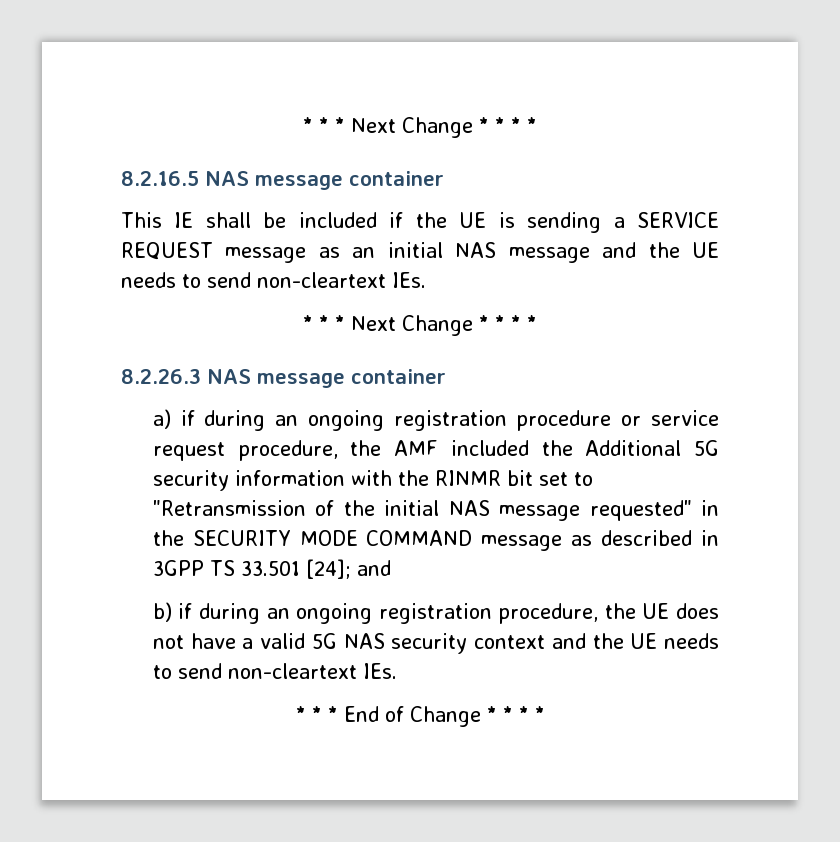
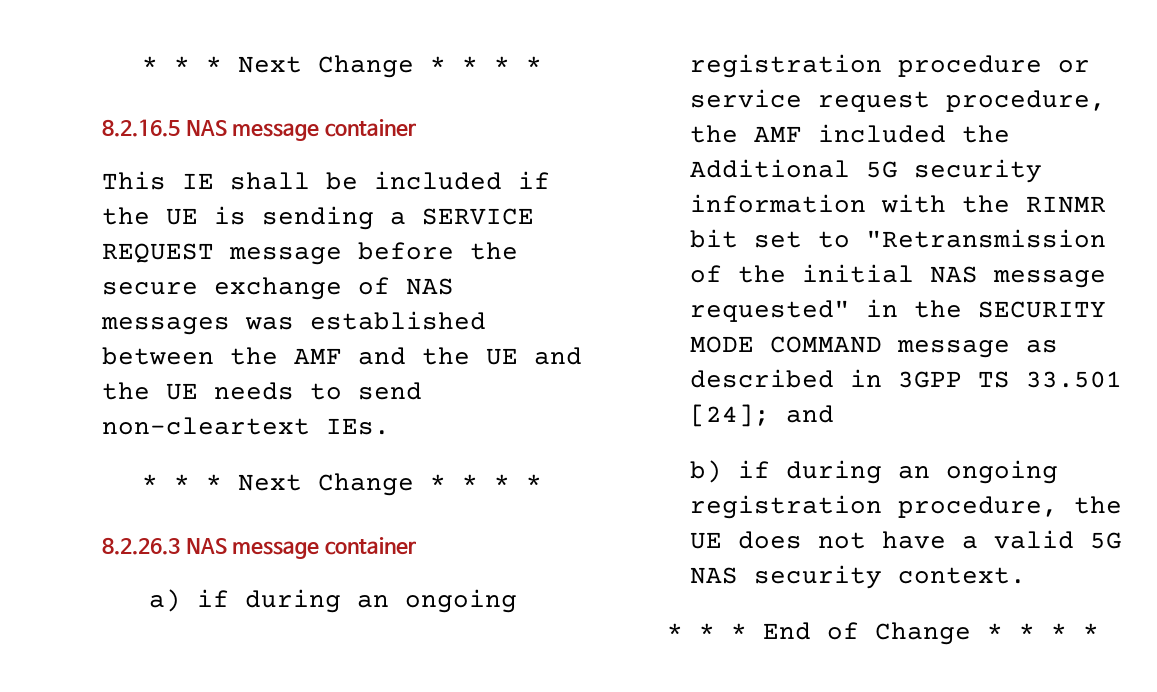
[318,242,590,263] as an initial NAS message -> [358,242,518,260] [102,277,454,300] [101,311,486,335] [102,347,518,365] before the secure exchange of NAS messages was established between the AMF and the UE
[474,633,719,649] [152,663,397,679] context and the UE needs to send non-cleartext IEs. -> [897,567,1026,584] context.

